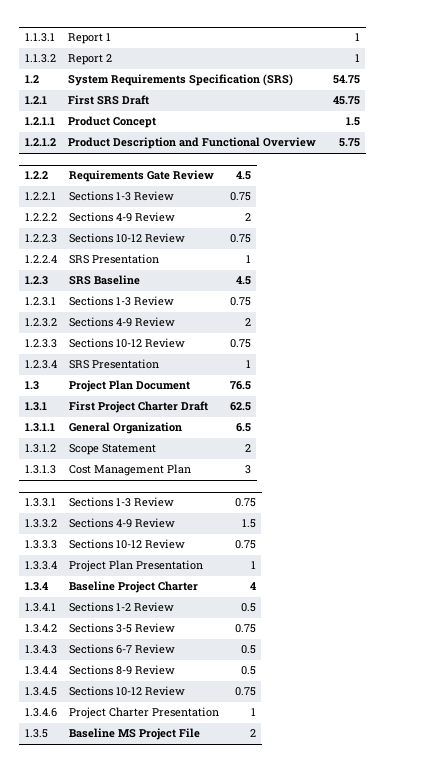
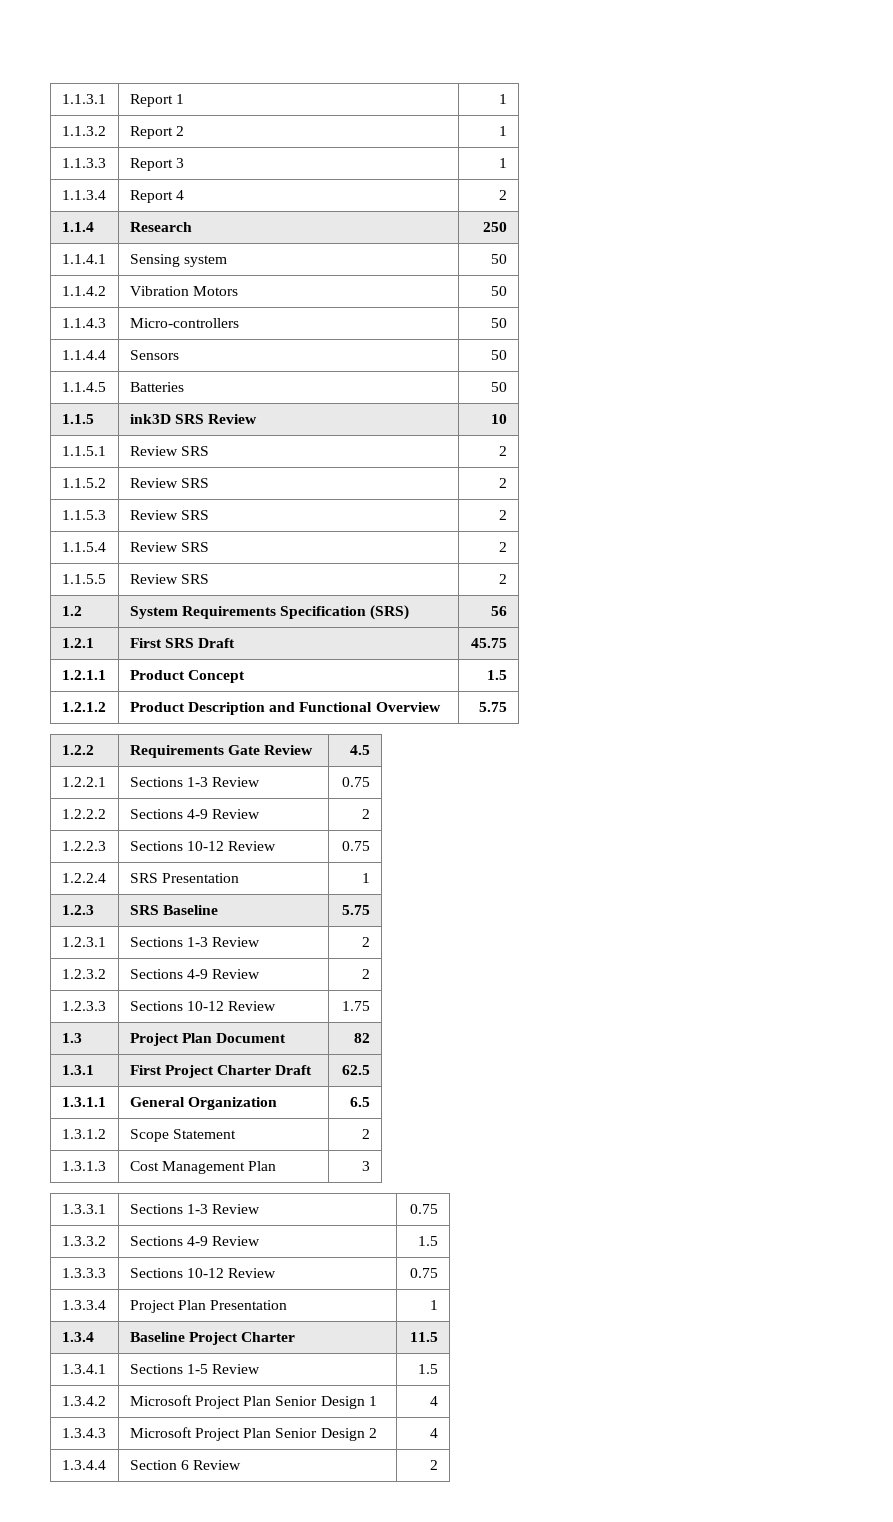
(361, 58) none -> [61,158,106,168] [129,158,185,171] [499,158,508,168] [61,190,106,200] [129,190,185,203] [499,190,508,200] [61,222,94,232] [129,222,192,232] [483,222,508,232] [61,254,106,264] [129,254,228,267] [491,254,508,264] [61,286,106,296] [129,286,239,296] [491,286,508,296] [61,318,106,328] [129,318,239,328] [491,318,508,328] [61,350,106,360] [129,350,179,360] [491,350,508,360] [61,382,106,392] [129,382,184,392] [491,382,508,392] [61,414,94,424] [129,414,258,424] [491,414,508,424] [61,446,106,456] [129,446,210,456] [499,446,508,456] [61,478,106,488] [129,478,210,488] [499,478,508,488] [61,510,106,520] [129,510,210,520] [499,510,508,520] [61,542,106,552] [129,542,210,552] [499,542,508,552] [61,574,106,584] [129,574,210,584] [499,574,508,584] // 1.1.3.3 | Report 3 | 1 // 1.1.3.4 | Report 4 | 2 // 1.1.4 | Research | 250 // 1.1.4.1 | Sensing system | 50 // 1.1.4.2 | Vibration Motors | 50 // 1.1.4.3 | Micro-controllers | 50 // 1.1.4.4 | Sensors | 50 // 1.1.4.5 | Batteries | 50 // 1.1.5 | ink3D SRS Review | 10 // 1.1.5.1 | Review SRS | 2 // 1.1.5.2 | Review SRS | 2 // 1.1.5.3 | Review SRS | 2 // 1.1.5.4 | Review SRS | 2 // 1.1.5.5 | Review SRS | 2
[333,75,361,84] 54.75 -> [491,606,508,616] 56
[236,276,252,285] 4.5 -> [342,905,371,915] 5.75
[230,297,252,306] 0.75 -> [362,937,371,947] 2
[230,339,252,348] [24,360,57,369] [68,359,159,369] [246,360,252,368] 0.75 // 1.2.3.4 | SRS Presentation | 1 -> [342,1001,371,1011] 1.75
[230,381,252,390] 76.5 -> [354,1033,371,1043] 82
[250,582,257,590] 4 -> [410,1332,439,1342] 11.5
[115,602,174,612] [241,603,257,612] 1-2 Review | 0.5 -> [187,1364,261,1374] [418,1364,439,1374] 1-5 Review | 1.5
[68,623,175,633] [235,624,257,633] [24,645,57,654] [68,644,175,654] [241,645,257,654] Sections 3-5 Review | 0.75 // 1.3.4.3 | Sections 6-7 Review | 0.5 -> [129,1395,377,1409] [430,1396,439,1406] [61,1428,106,1438] [129,1427,377,1441] [430,1428,439,1438] Microsoft Project Plan Senior Design 1 | 4 // 1.3.4.3 | Microsoft Project Plan Senior Design 2 | 4
[68,665,175,675] [241,666,257,675] [24,687,57,696] [68,686,185,696] [235,687,257,696] [24,708,57,717] [68,707,219,719] [251,708,257,716] [24,729,48,738] [68,728,200,740] Sections 8-9 Review | 0.5 // 1.3.4.5 | Sections 10-12 Review | 0.75 // 1.3.4.6 | Project Charter Presentation | 1 // 1.3.5 | Baseline MS Project File -> [129,1460,242,1470] Section 6 Review

